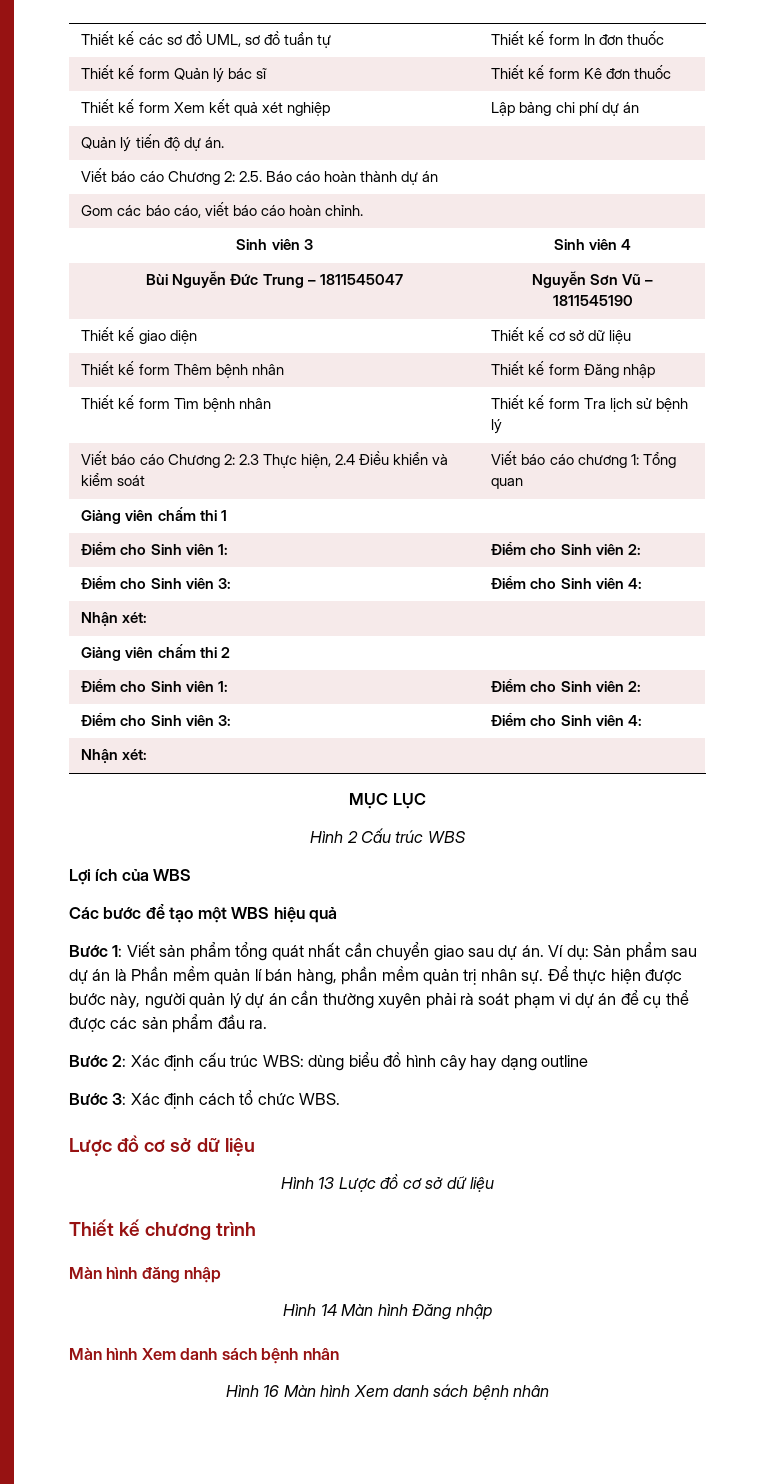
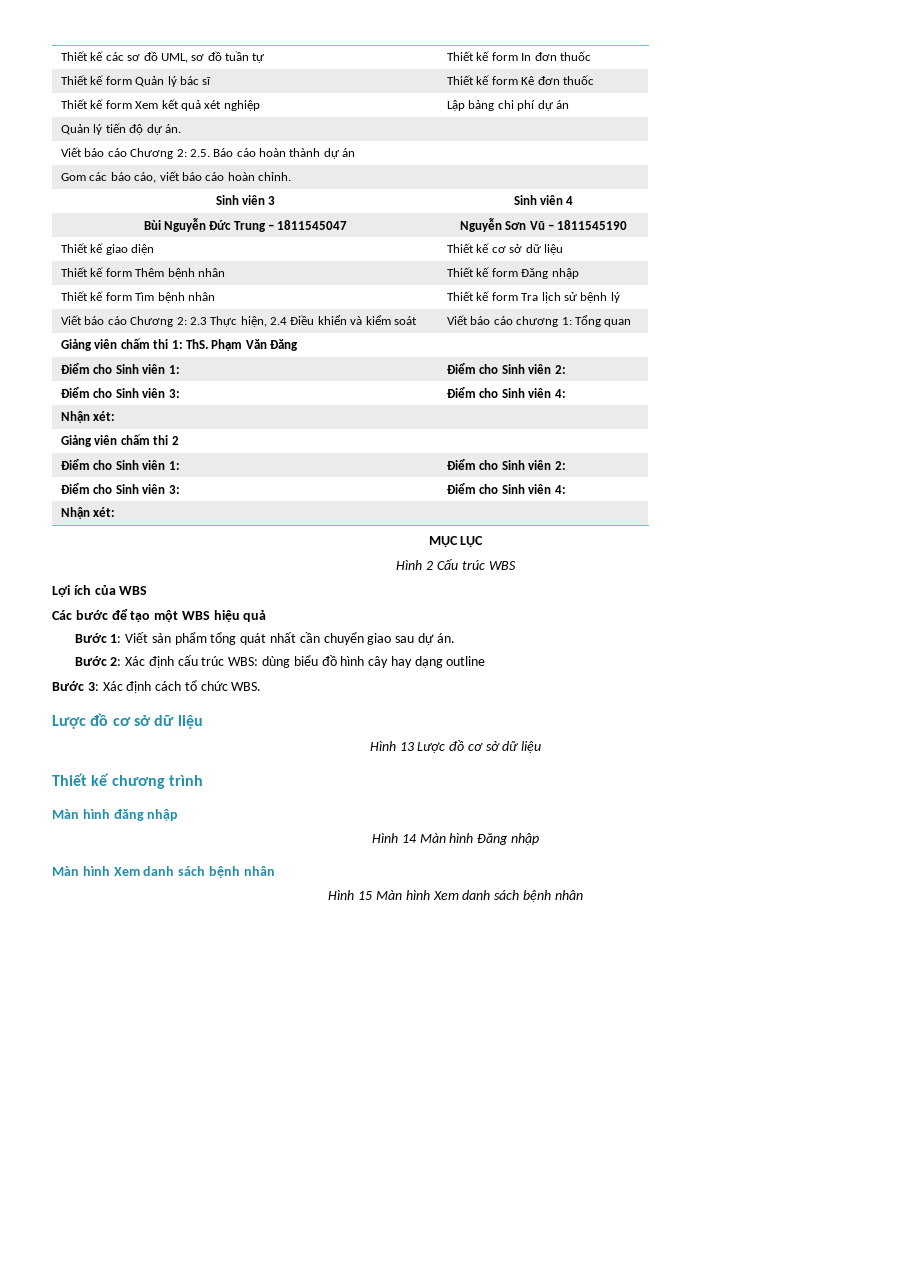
[220,510,227,521] 1 -> [171,339,299,351] 1: ThS. Phạm Văn Đăng
[548,942,698,961] [69,966,683,985] [69,990,689,1009] [69,1014,268,1033] Ví dụ: Sản phẩm sau dự án là Phần mềm quản lí bán hàng, phần mềm quản trị nhân sự. Để thực hiện được bước này, người quản lý dự án cần thường xuyên phải rà soát phạm vi dự án để cụ thể được các sản phẩm đầu ra. -> (455, 638) none
[263,1385,280,1397] 16 -> [358,891,373,900] 15

